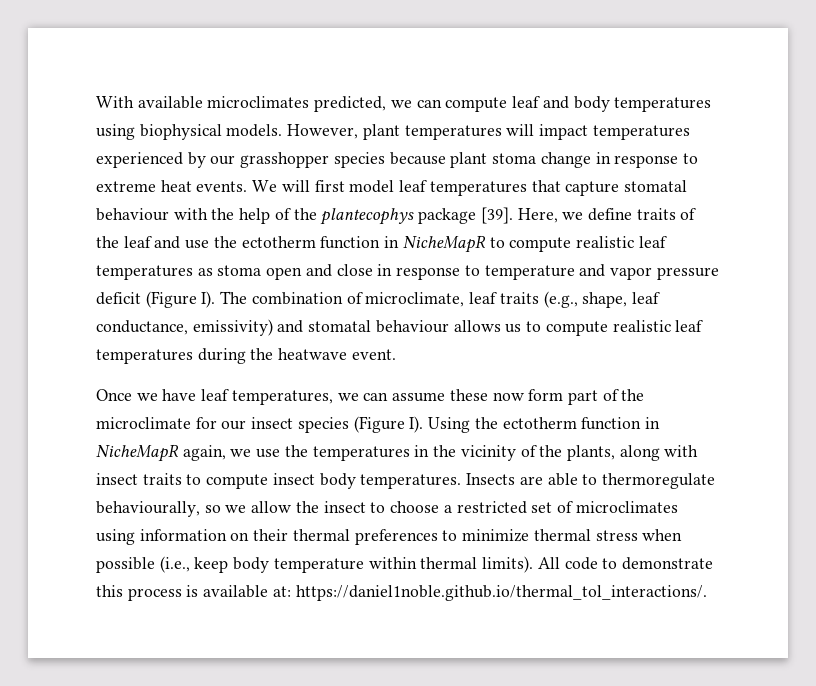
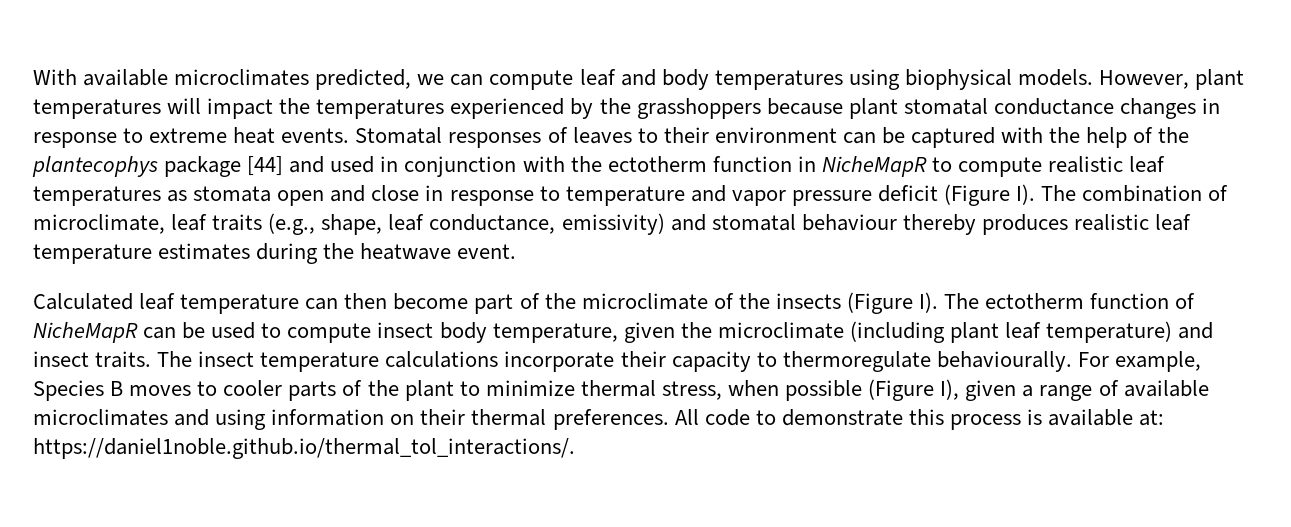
(589, 132) none -> [279,98,311,114] the
[210,152,591,168] our grasshopper species because plant stoma change -> [599,98,1196,119] the grasshoppers because plant stomatal conductance changes
[252,180,687,196] [96,208,169,221] We will first model leaf temperatures that capture stomatal behaviour -> [355,127,996,148] Stomatal responses of leaves to their environment can be captured
[480,207,697,224] [96,236,210,249] [39]. Here, we define traits of the leaf and use -> [247,156,565,177] [44] and used in conjunction with
[217,265,262,276] stoma -> [193,186,272,202] stomata
[453,320,704,336] [96,348,396,364] [96,389,645,405] [96,416,660,433] [96,444,699,462] [96,473,715,489] [96,501,678,517] allows us to compute realistic leaf temperatures during the heatwave event. // Once we have leaf temperatures, we can assume these now form part of the microclimate for our insect species (Figure I). Using the ectotherm function in NicheMapR again, we use the temperatures in the vicinity of the plants, along with insect traits to compute insect body temperatures. Insects are able to thermoregulate behaviourally, so we allow the insect to choose a restricted set of microclimates -> [902,214,1192,235] [33,243,517,264] [33,292,1196,314] [33,321,1214,343] [33,351,1201,372] [33,379,1209,401] [33,409,210,426] thereby produces realistic leaf temperature estimates during the heatwave event. // Calculated leaf temperature can then become part of the microclimate of the insects (Figure I). The ectotherm function of NicheMapR can be used to compute insect body temperature, given the microclimate (including plant leaf temperature) and insect traits. The insect temperature calculations incorporate their capacity to thermoregulate behaviourally. For example, Species B moves to cooler parts of the plant to minimize thermal stress, when possible (Figure I), given a range of available microclimates and
[354,529,683,545] [96,556,534,573] preferences to minimize thermal stress when possible (i.e., keep body temperature within thermal limits). -> [552,409,669,430] preferences.

